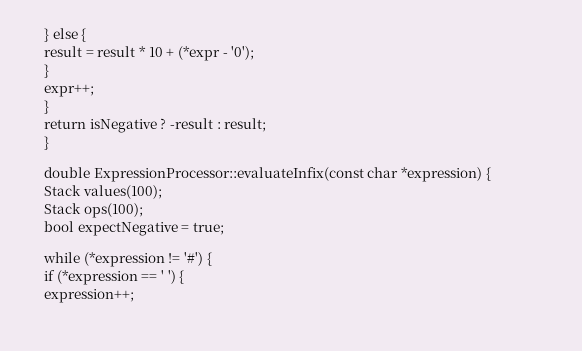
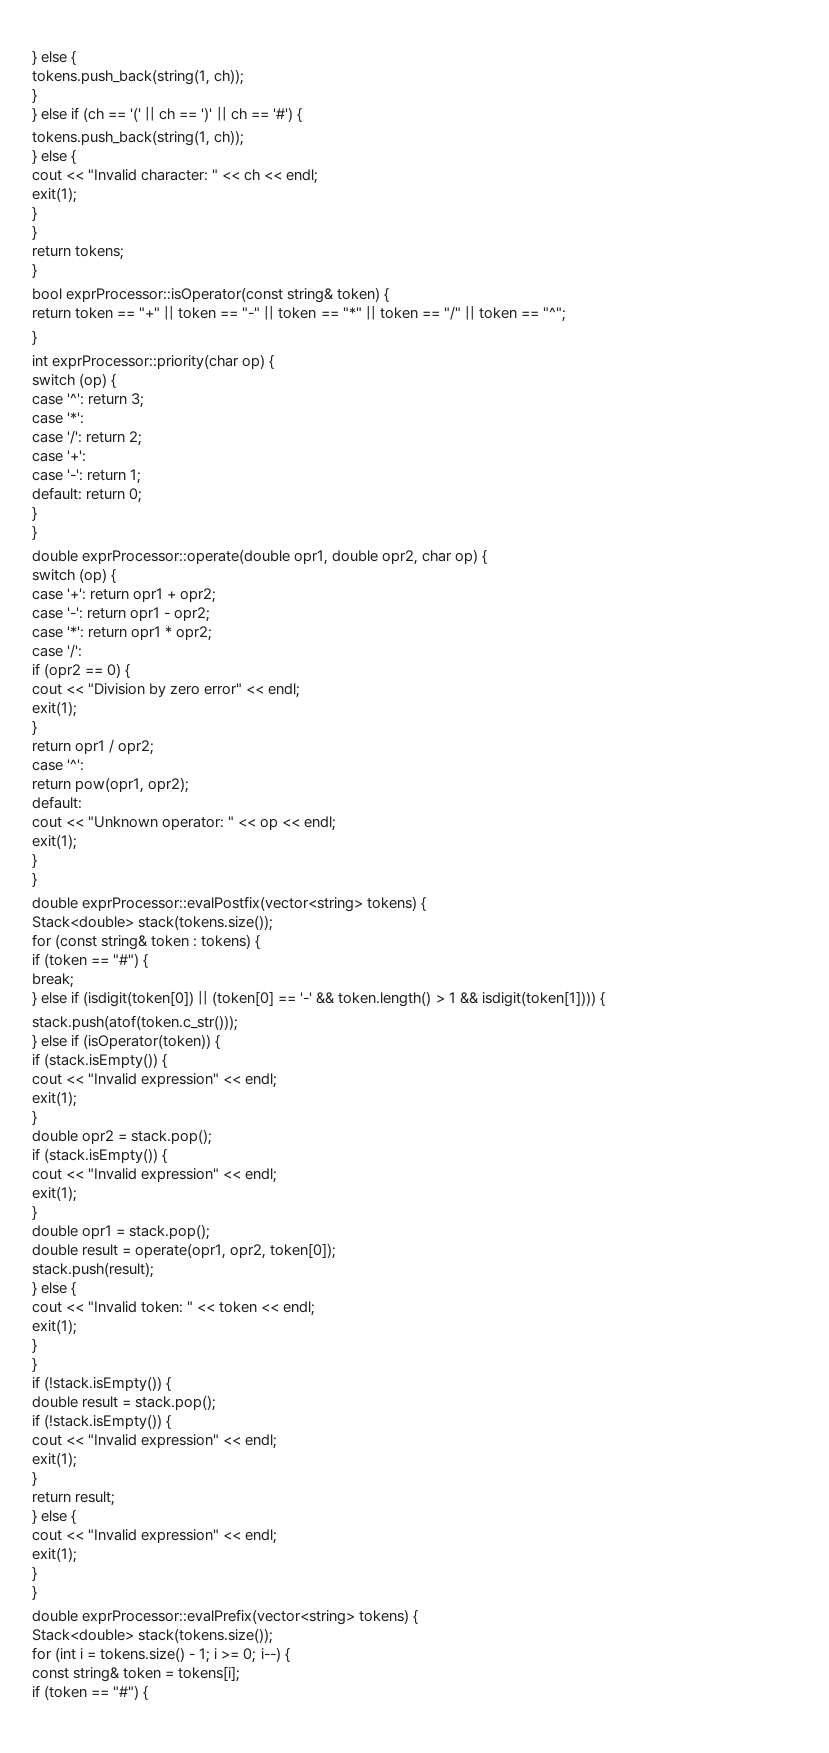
[44,28,87,42] [44,46,255,61] [44,64,49,78] [44,84,94,97] [44,100,49,114] [44,118,267,133] [44,136,49,150] [44,167,491,182] [44,185,162,199] [44,203,143,218] [44,221,224,236] [43,252,212,267] [44,270,185,285] [44,289,134,303] } else { // result = result * 10 + (*expr - '0'); // } // expr++; // } // return isNegative ? -result : result; // } // double ExpressionProcessor::evaluateInfix(const char *expression) { // Stack values(100); // Stack ops(100); // bool expectNegative = true; // while (*expression != '#') { // if (*expression == ' ') { // expression++; -> [32,50,77,65] [32,69,245,85] [32,88,37,103] [32,106,302,122] [32,130,245,146] [32,149,77,164] [32,169,319,184] [32,187,77,203] [32,206,37,221] [32,225,37,240] [32,245,125,260] [32,263,37,278] [32,287,390,303] [32,305,566,322] [32,330,37,345] [32,354,275,369] [32,373,117,388] [32,393,145,408] [32,412,85,424] [32,430,143,446] [32,450,87,462] [32,469,142,484] [32,487,143,503] [32,506,37,521] [32,525,37,540] [32,549,488,565] [32,568,117,583] [32,588,217,603] [32,607,211,622] [32,626,213,641] [32,644,83,658] [32,663,131,678] [32,683,301,698] [32,701,77,717] [32,720,37,735] [32,739,155,755] [32,759,85,771] [32,777,190,793] [32,796,82,809] [32,816,337,831] [32,834,77,850] [32,853,37,868] [32,872,37,887] [32,896,427,912] [32,915,274,931] [32,934,261,950] [32,953,149,968] [32,973,74,988] [32,990,605,1007] [32,1015,238,1031] [32,1034,221,1049] [32,1053,168,1068] [32,1073,278,1088] [32,1091,77,1107] [32,1110,37,1125] [32,1129,213,1145] [32,1148,168,1163] [32,1168,278,1183] [32,1186,77,1202] [32,1205,37,1220] [32,1224,211,1240] [32,1243,337,1259] [32,1262,154,1278] [32,1281,77,1296] [32,1301,316,1316] [32,1319,77,1335] [32,1338,37,1353] [32,1357,37,1372] [32,1376,172,1391] [32,1395,217,1411] [32,1414,172,1429] [32,1434,278,1449] [32,1452,77,1468] [32,1471,37,1486] [32,1491,116,1506] [32,1509,77,1524] [32,1529,278,1544] [32,1547,77,1563] [32,1566,37,1581] [32,1585,37,1600] [32,1609,419,1625] [32,1628,274,1644] [32,1647,290,1663] [32,1666,241,1682] [32,1685,149,1700] } else { // tokens.push_back(string(1, ch)); // } // } else if (ch == '(' || ch == ')' || ch == '#') { // tokens.push_back(string(1, ch)); // } else { // cout << "Invalid character: " << ch << endl; // exit(1); // } // } // return tokens; // } // bool exprProcessor::isOperator(const string& token) { // return token == "+" || token == "-" || token == "*" || token == "/" || token == "^"; // } // int exprProcessor::priority(char op) { // switch (op) { // case '^': return 3; // case '*': // case '/': return 2; // case '+': // case '-': return 1; // default: return 0; // } // } // double exprProcessor::operate(double opr1, double opr2, char op) { // switch (op) { // case '+': return opr1 + opr2; // case '-': return opr1 - opr2; // case '*': return opr1 * opr2; // case '/': // if (opr2 == 0) { // cout << "Division by zero error" << endl; // exit(1); // } // return opr1 / opr2; // case '^': // return pow(opr1, opr2); // default: // cout << "Unknown operator: " << op << endl; // exit(1); // } // } // double exprProcessor::evalPostfix(vector<string> tokens) { // Stack<double> stack(tokens.size()); // for (const string& token : tokens) { // if (token == "#") { // break; // } else if (isdigit(token[0]) || (token[0] == '-' && token.length() > 1 && isdigit(token[1]))) { // stack.push(atof(token.c_str())); // } else if (isOperator(token)) { // if (stack.isEmpty()) { // cout << "Invalid expression" << endl; // exit(1); // } // double opr2 = stack.pop(); // if (stack.isEmpty()) { // cout << "Invalid expression" << endl; // exit(1); // } // double opr1 = stack.pop(); // double result = operate(opr1, opr2, token[0]); // stack.push(result); // } else { // cout << "Invalid token: " << token << endl; // exit(1); // } // } // if (!stack.isEmpty()) { // double result = stack.pop(); // if (!stack.isEmpty()) { // cout << "Invalid expression" << endl; // exit(1); // } // return result; // } else { // cout << "Invalid expression" << endl; // exit(1); // } // } // double exprProcessor::evalPrefix(vector<string> tokens) { // Stack<double> stack(tokens.size()); // for (int i = tokens.size() - 1; i >= 0; i--) { // const string& token = tokens[i]; // if (token == "#") {

